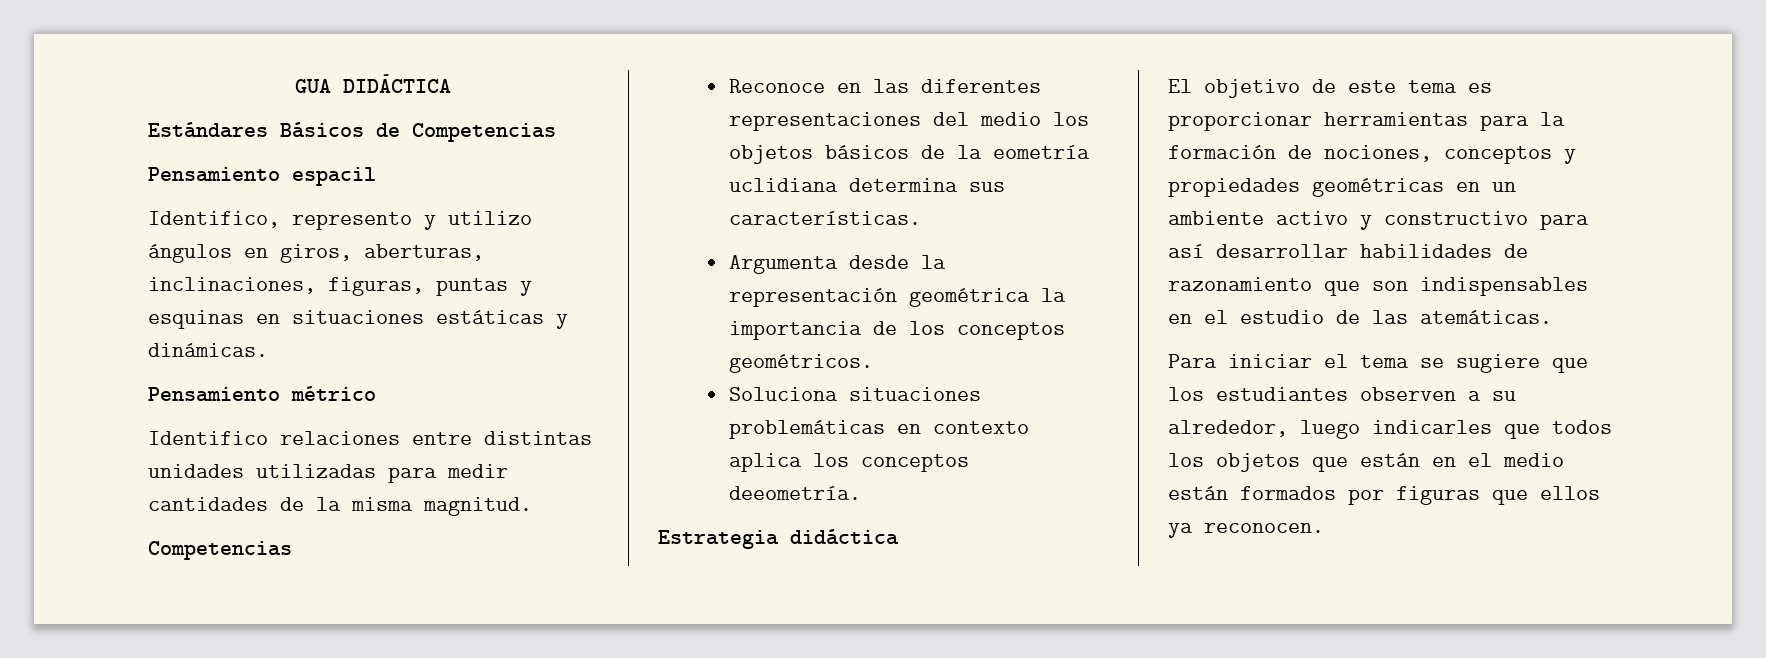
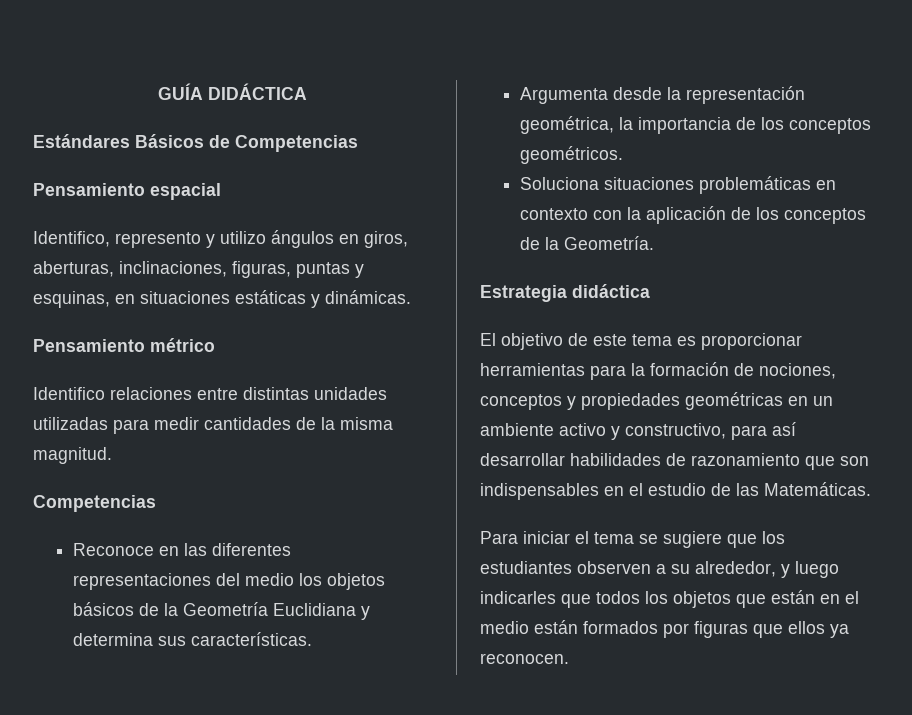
[295,79,331,93] GUA -> [158,83,203,100] GUÍA
[292,167,376,186] espacil -> [150,183,221,200] espacial
[148,310,244,329] esquinas -> [33,291,110,308] esquinas,
[992,145,1090,159] [728,178,838,192] eometría uclidiana -> [182,602,370,620] Geometría Euclidiana y
[908,288,1030,307] geométrica -> [519,116,614,134] geométrica,
[728,453,969,472] [728,486,861,500] aplica los conceptos deeometría. -> [592,206,866,224] [519,236,654,250] con la aplicación de los conceptos de la Geometría.
[1384,211,1528,225] constructivo -> [625,423,726,439] constructivo,
[1420,310,1552,324] atemáticas. -> [764,482,871,496] Matemáticas.
(1288, 428) none -> [781,564,790,578] y

